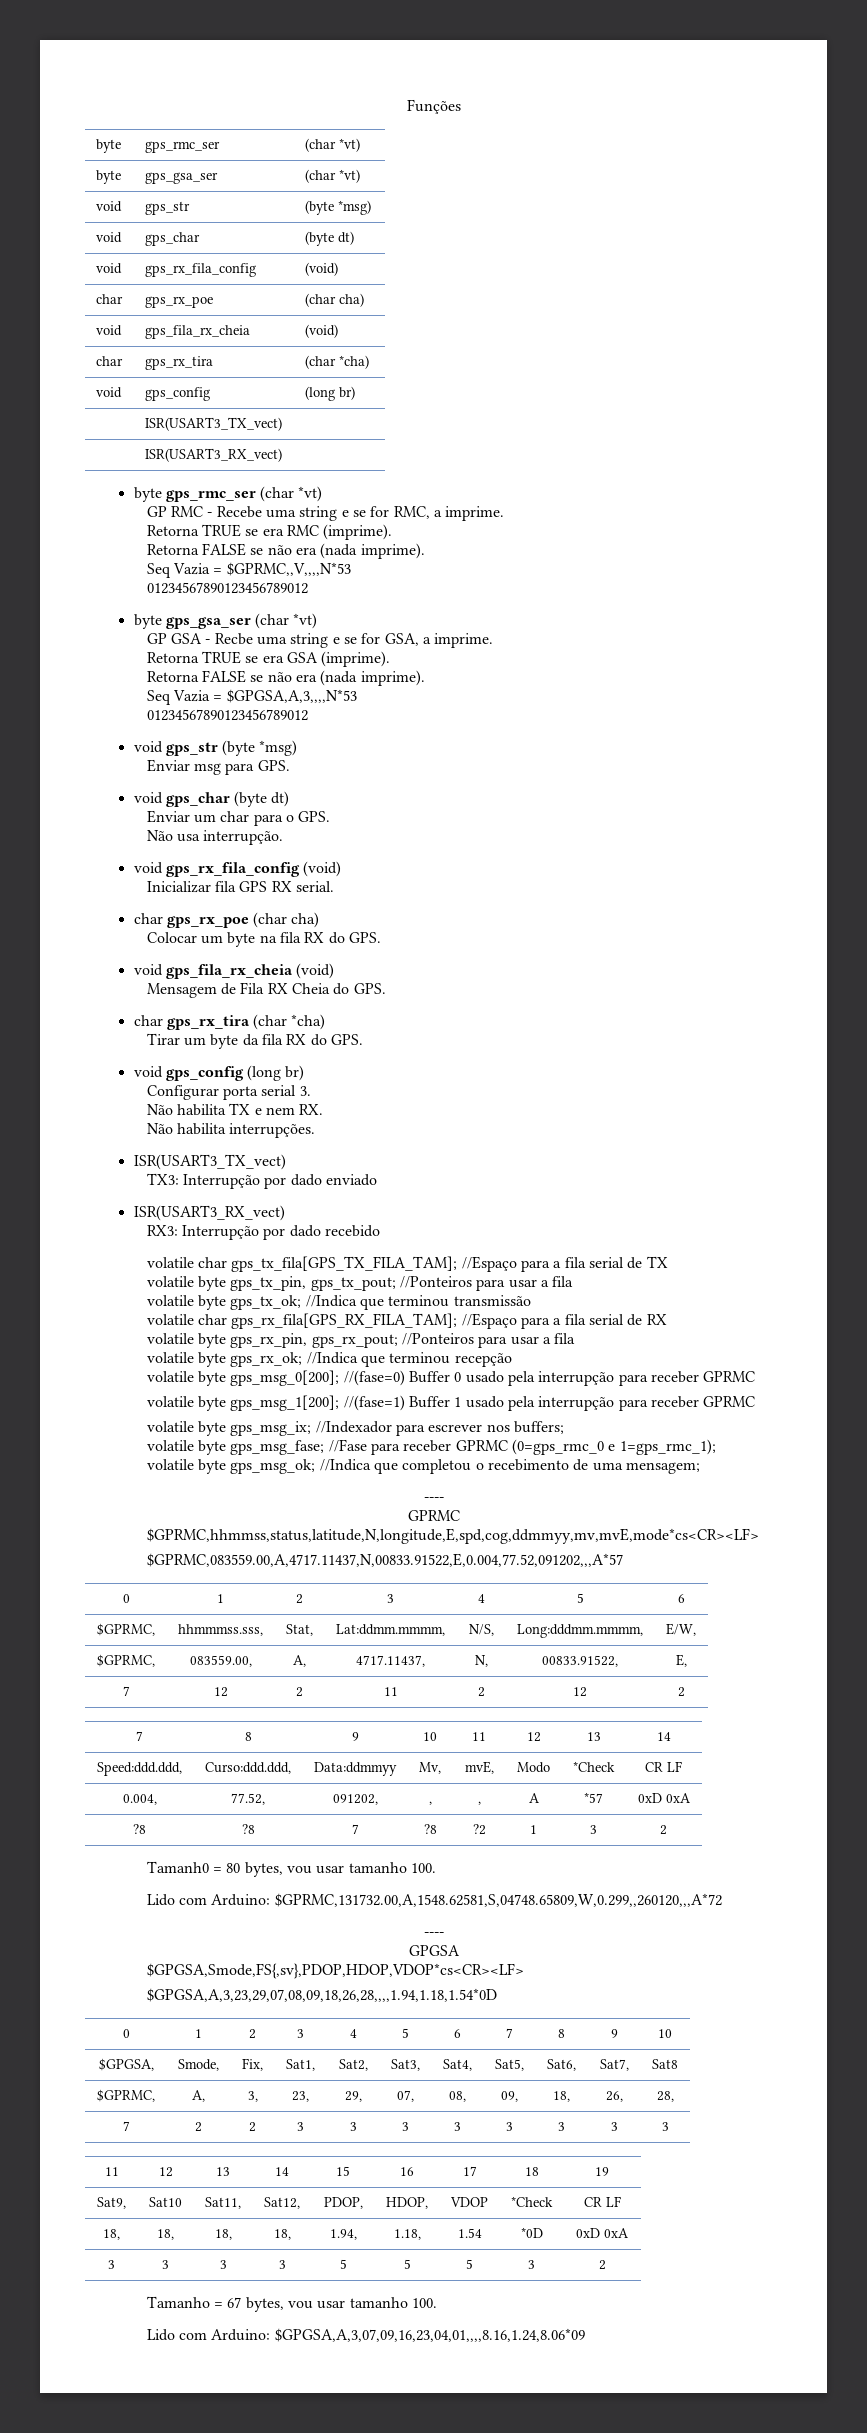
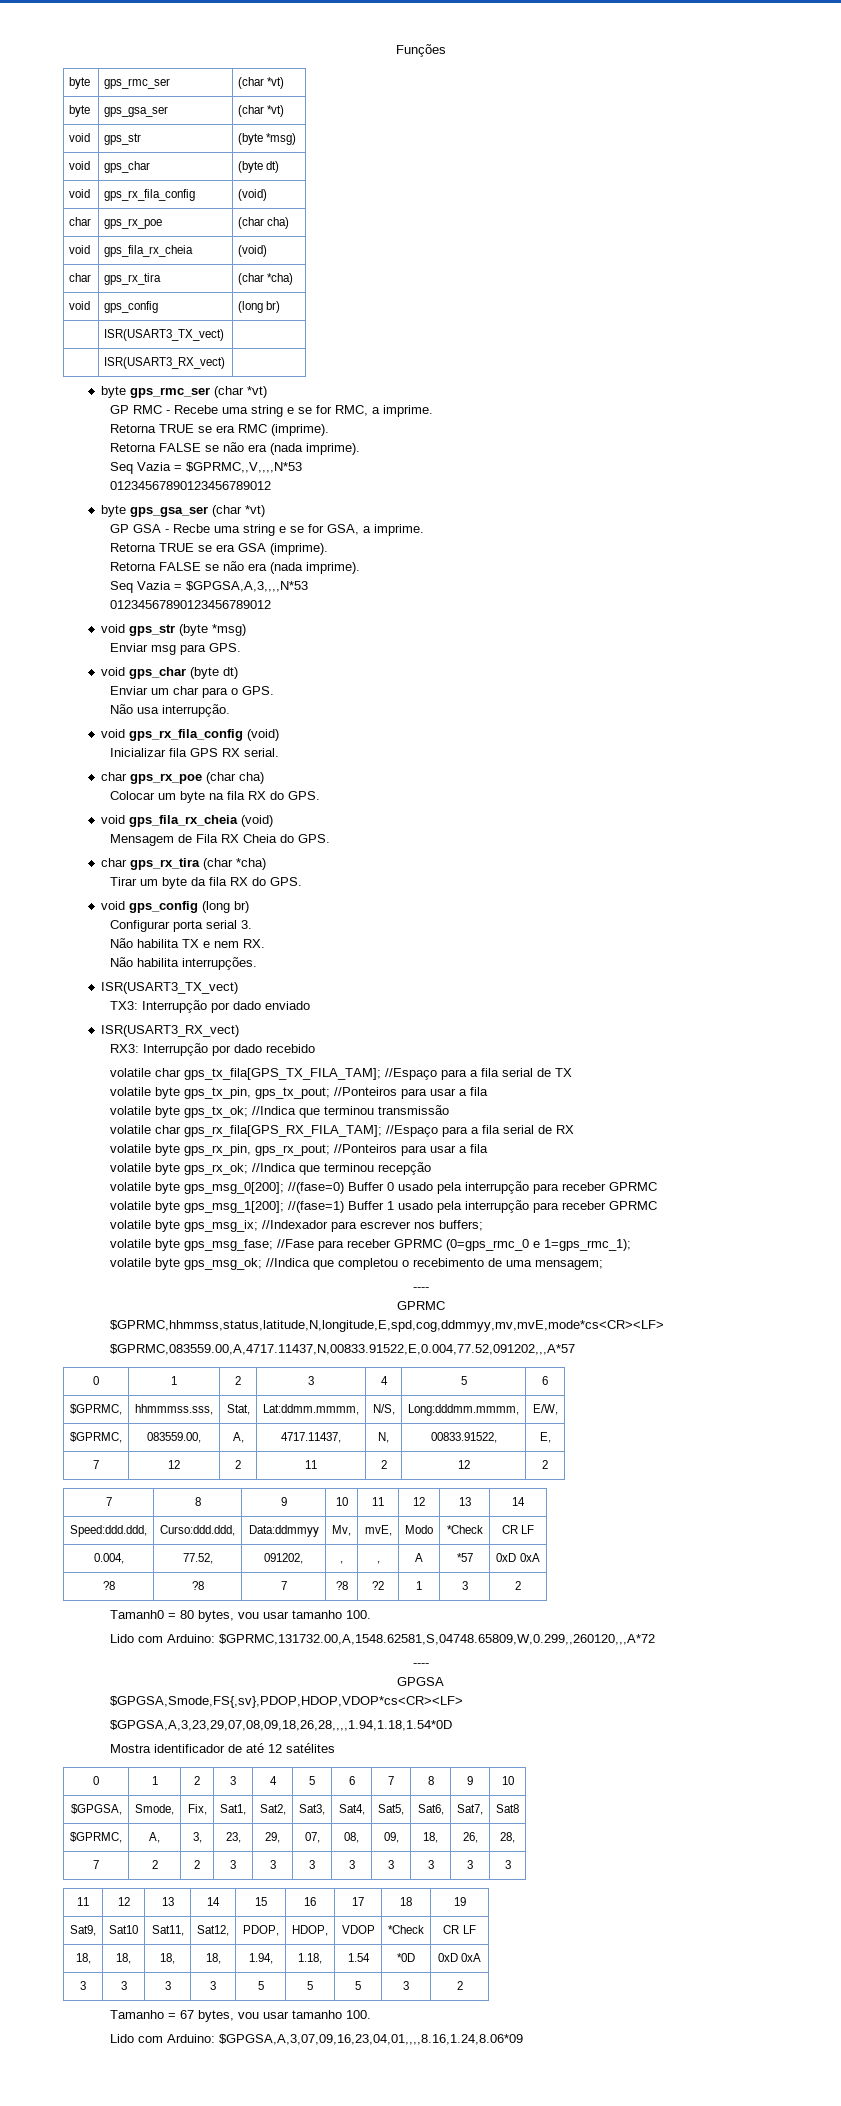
(497, 1995) none -> [110,1743,336,1753] // Mostra identificador de até 12 satélites

